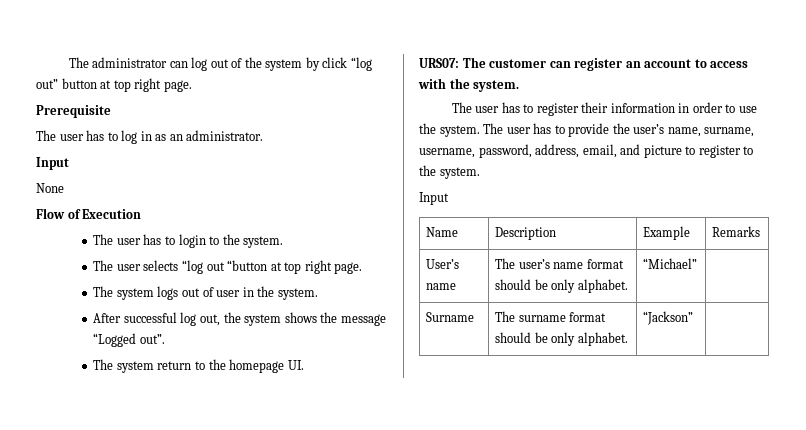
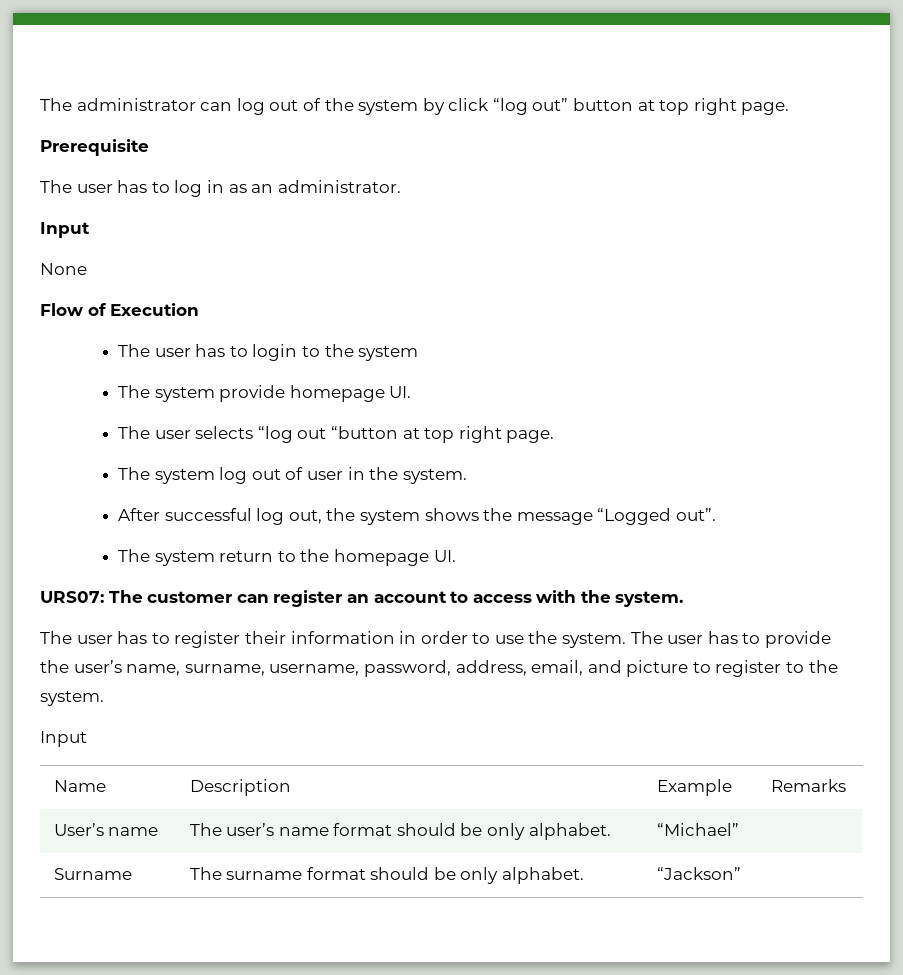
[243,236,284,248] system. -> [358,346,419,361] [118,385,412,402] system // The system provide homepage UI.
[157,286,179,300] logs -> [219,467,248,484] log

